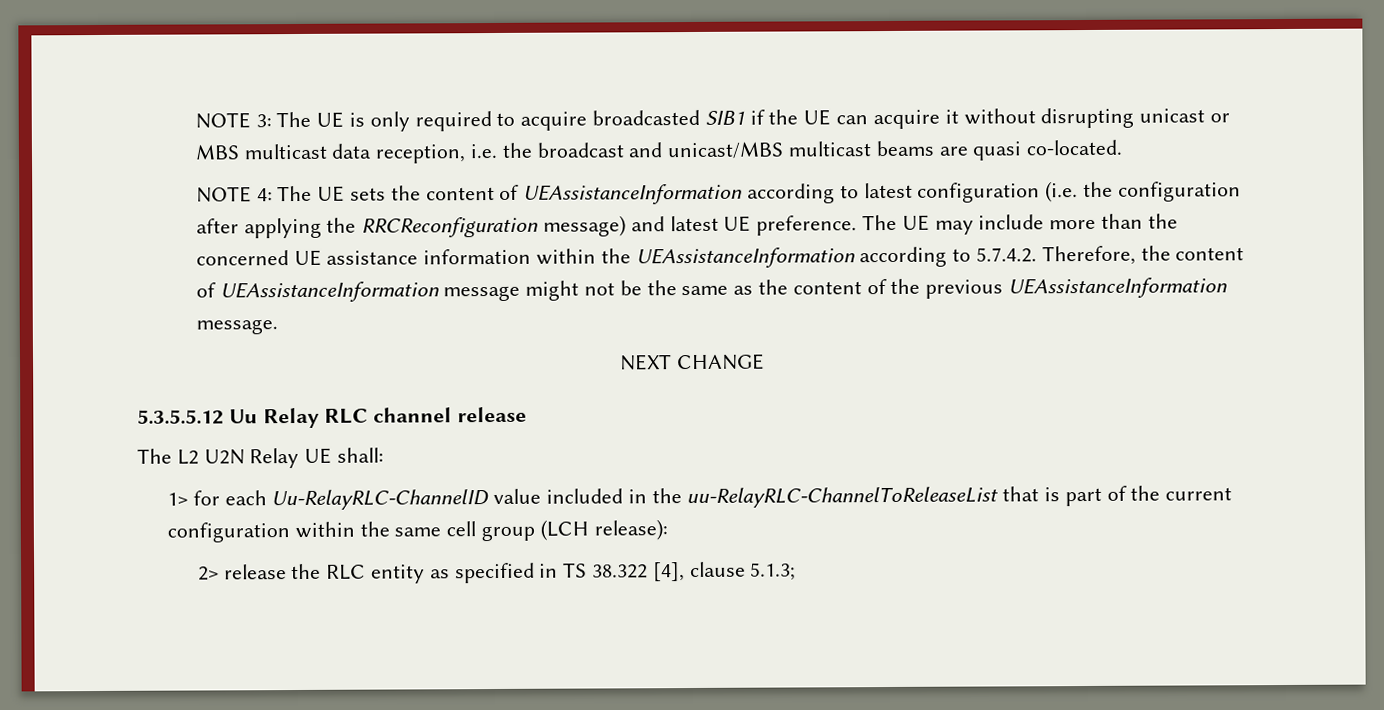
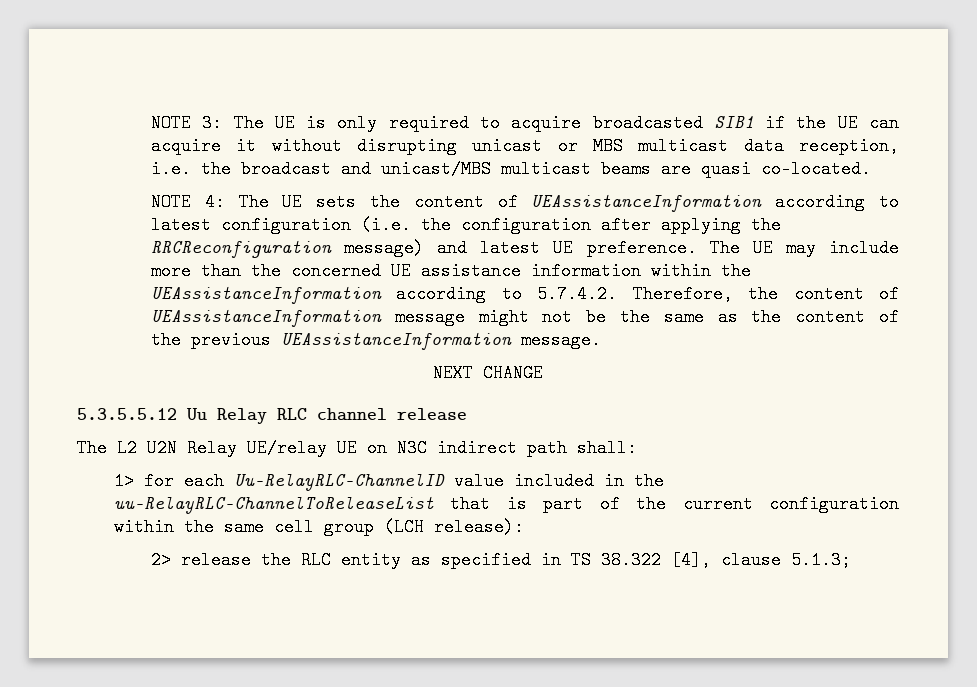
[304,447,333,464] UE -> [247,439,567,457] UE/relay UE on N3C indirect path

